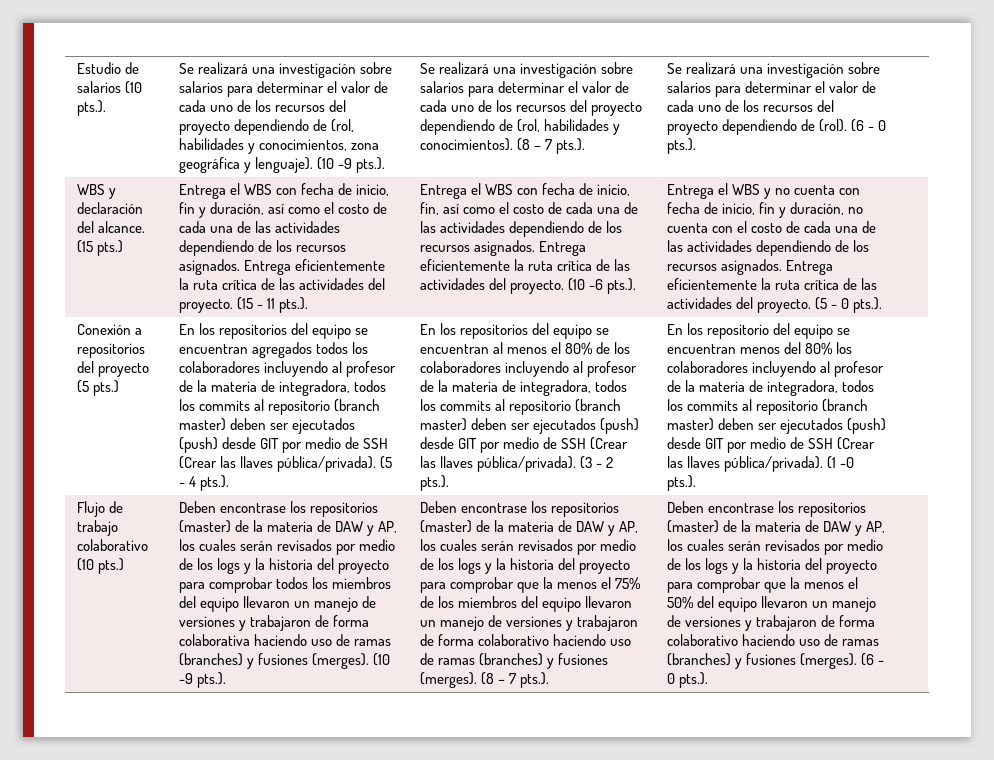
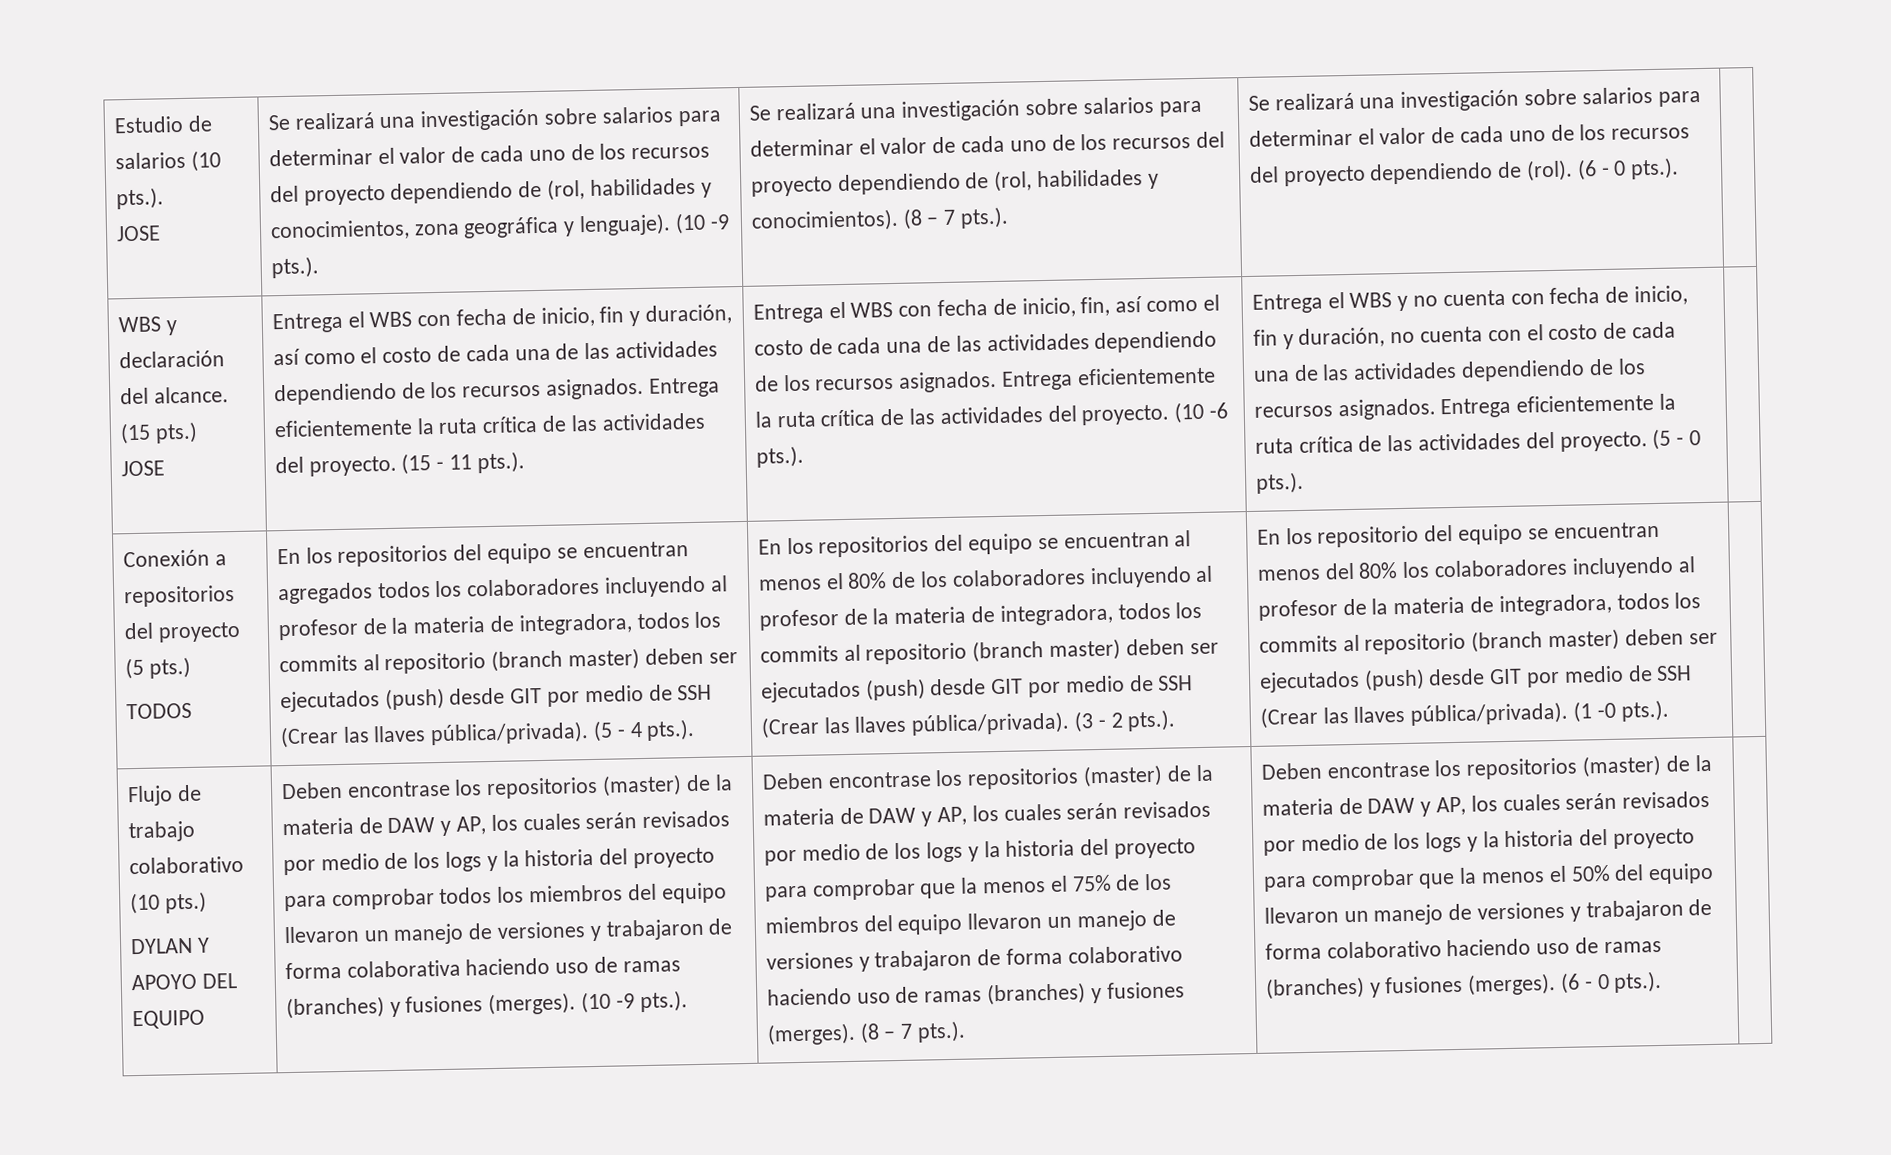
(106, 108) none -> [115,225,161,242] // JOSE
(123, 248) none -> [120,460,165,477] // JOSE
(119, 388) none -> [125,702,192,720] // TODOS
(124, 566) none -> [129,937,210,955] [130,973,237,991] [131,1009,205,1030] // DYLAN Y APOYO DEL EQUIPO

